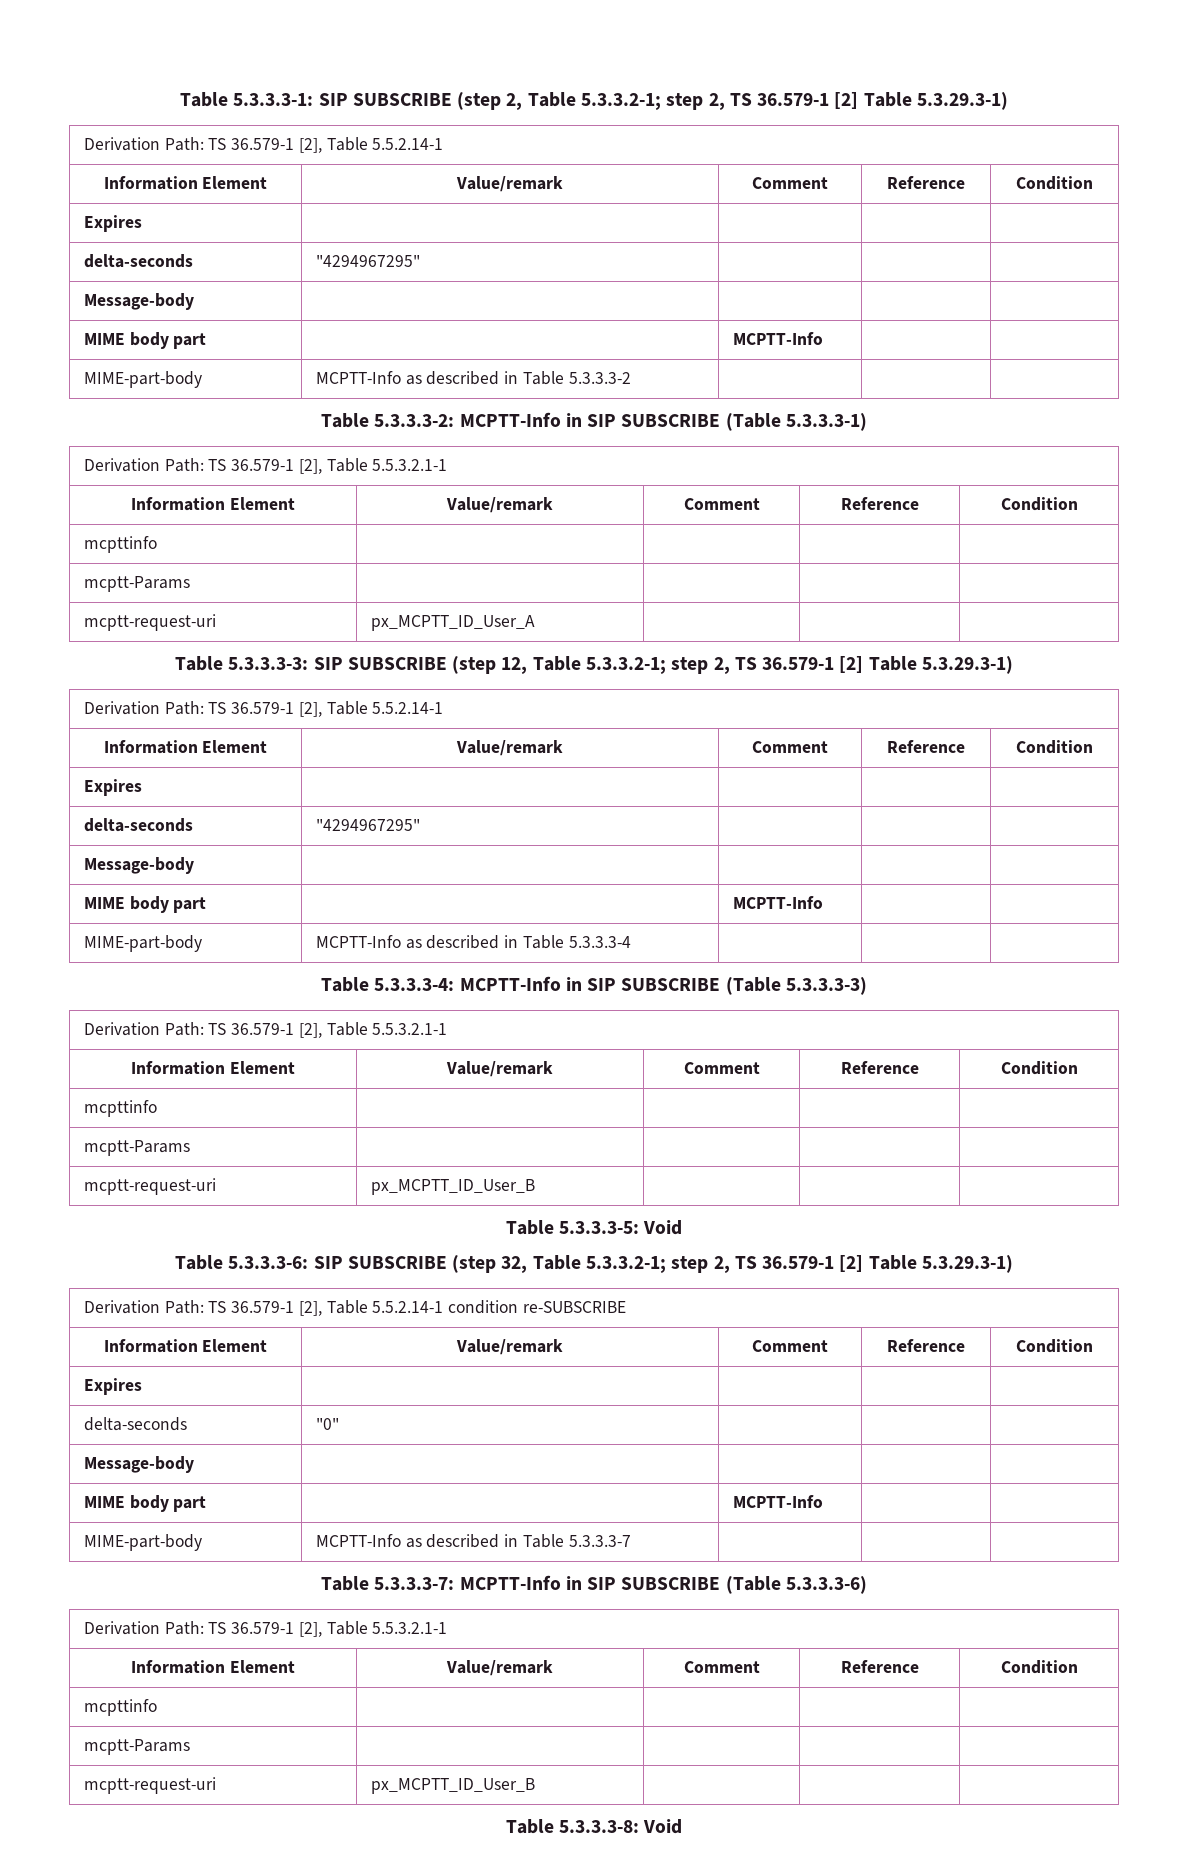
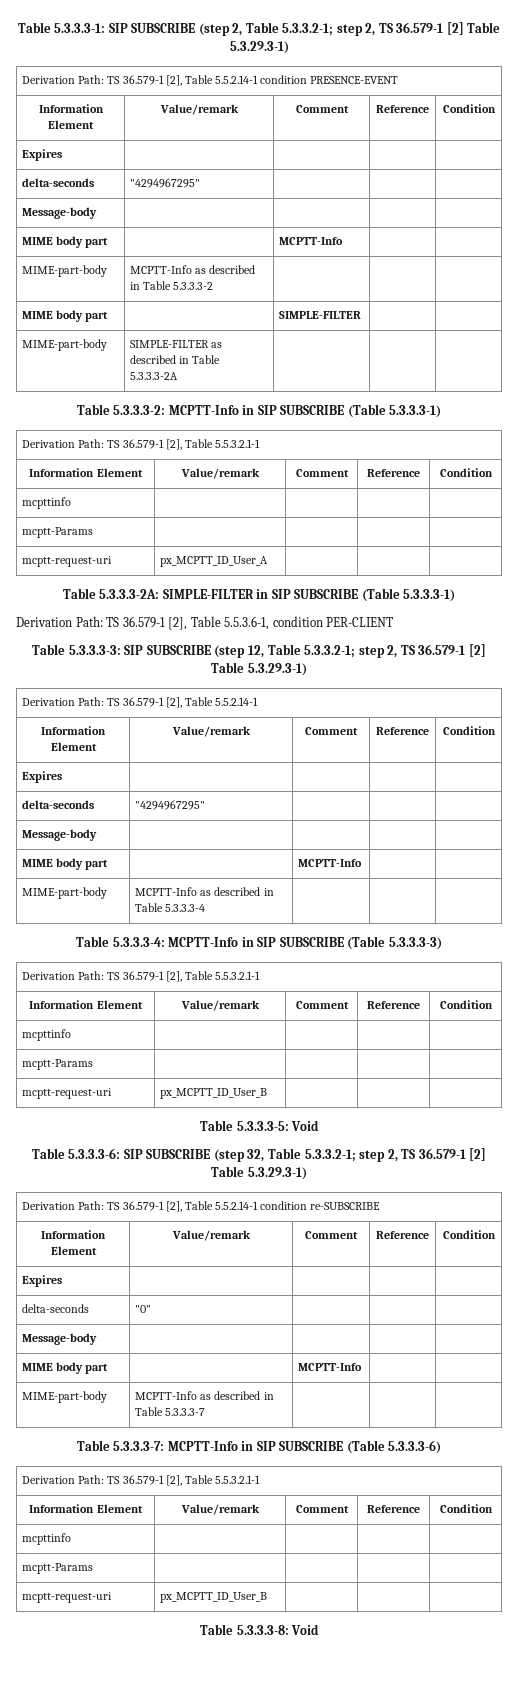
(444, 144) none -> [259,75,399,84] condition PRESENCE-EVENT
(631, 378) none -> [22,310,109,322] [279,311,362,319] [22,339,108,351] [130,340,223,348] [130,355,221,364] [130,372,179,380] // MIME body part | | SIMPLE-FILTER | | // MIME-part-body | SIMPLE-FILTER as described in Table 5.3.3.3-2A | | |
(535, 623) none -> [62,588,456,602] [16,616,394,630] // Table 5.3.3.3-2A: SIMPLE-FILTER in SIP SUBSCRIBE (Table 5.3.3.3-1) // Derivation Path: TS 36.579-1 [2], Table 5.5.3.6-1, condition PER-CLIENT

